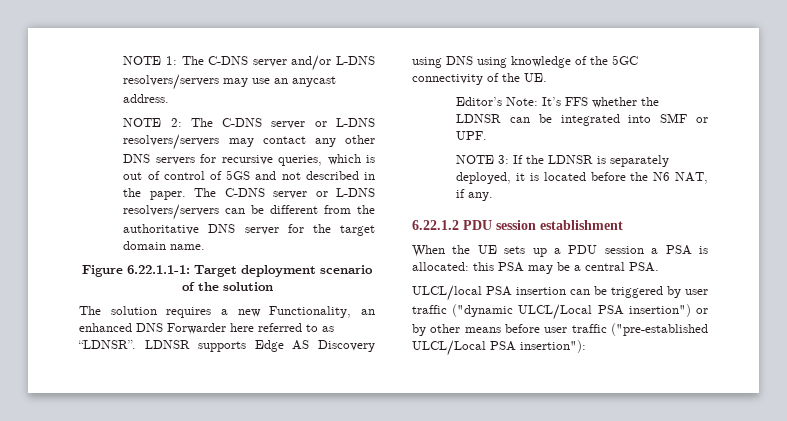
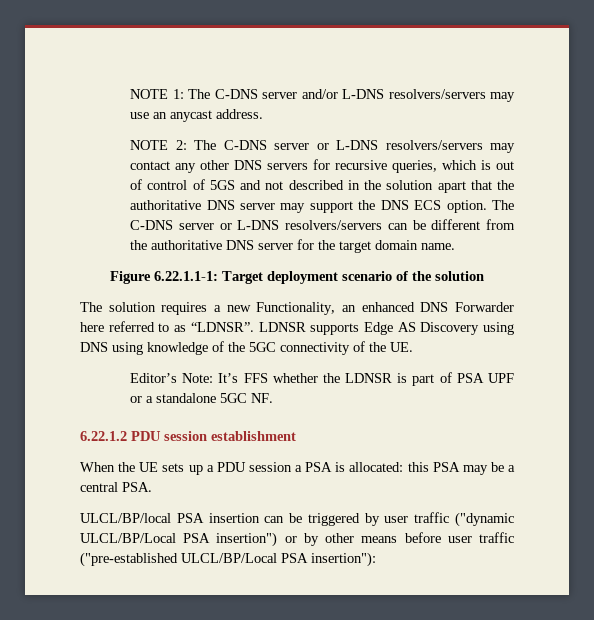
[149,191,186,200] paper. -> [386,180,515,193] [130,200,487,213] solution apart that the authoritative DNS server may support the DNS ECS option.
[510,113,708,126] [456,131,488,140] [456,155,670,167] [456,172,708,184] [456,189,494,201] can be integrated into SMF or UPF. // NOTE 3: If the LDNSR is separately deployed, it is located before the N6 NAT, if any. -> [397,372,515,386] [130,393,274,403] is part of PSA UPF or a standalone 5GC NF.
[412,285,482,301] ULCL/local -> [80,513,171,523] ULCL/BP/local
[518,304,593,320] ULCL/Local -> [80,533,176,543] ULCL/BP/Local
[412,340,486,356] ULCL/Local -> [181,553,277,563] ULCL/BP/Local

